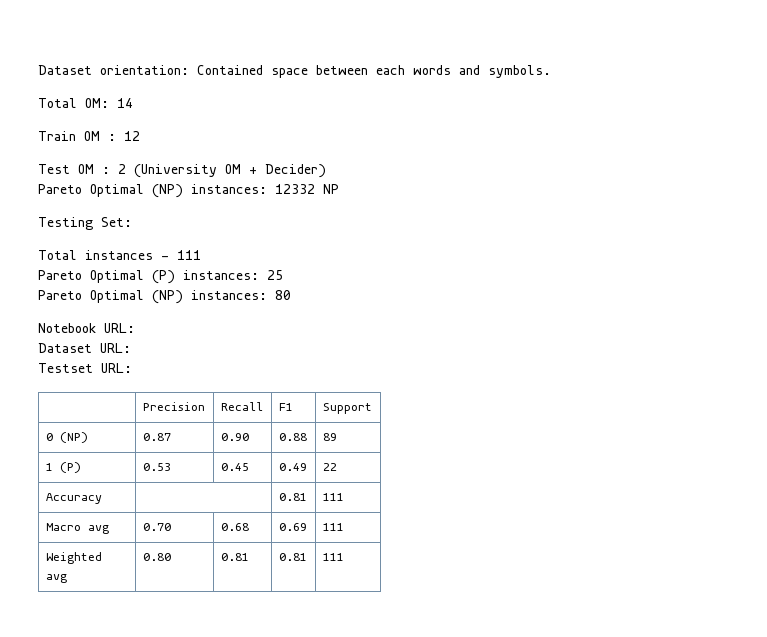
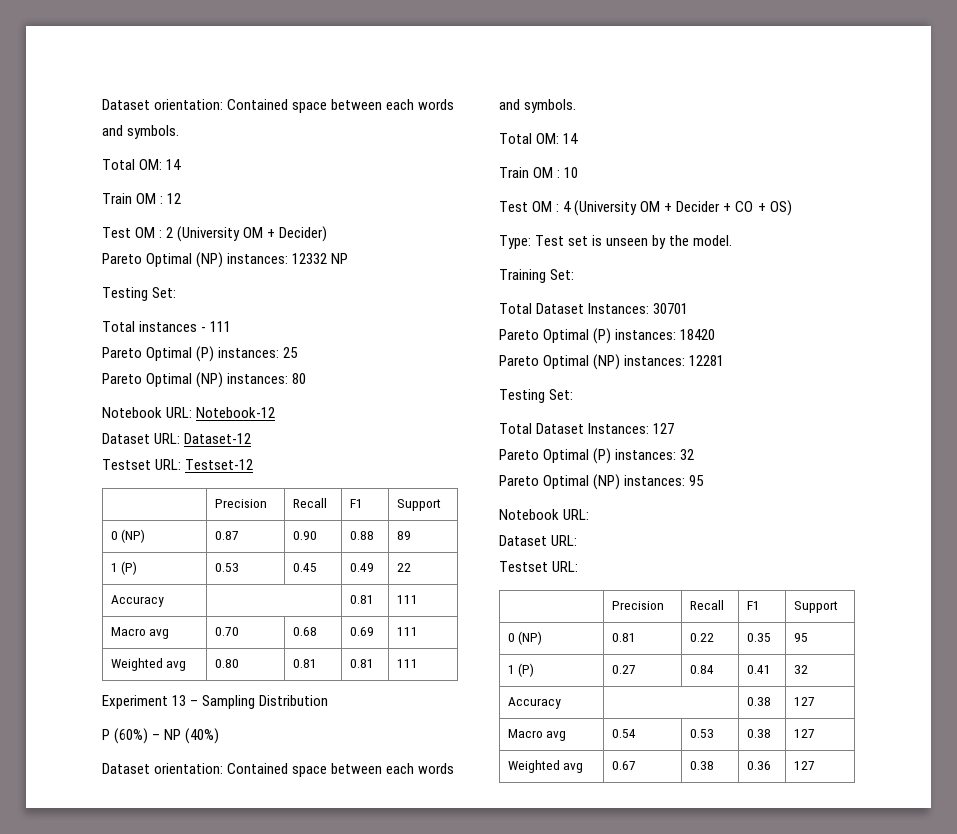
[38,343,131,353] [38,363,132,373] // Dataset URL: // Testset URL: -> [196,407,276,418] [102,433,252,444] [102,459,254,470] Notebook-12 // Dataset URL: Dataset-12 // Testset URL: Testset-12
(344, 557) none -> [102,695,329,709] [102,728,220,744] [102,763,455,777] [499,99,577,113] [499,133,579,144] [499,167,579,178] [499,200,792,216] [499,235,733,249] [499,269,575,283] [499,303,689,314] [499,328,716,344] [499,354,725,370] [499,389,574,403] [499,423,675,434] [499,448,695,464] [499,474,705,490] [499,509,590,520] [499,535,578,546] [499,561,579,572] [611,601,664,610] [689,600,724,610] [746,601,760,610] [793,601,838,613] [507,631,543,645] [611,633,636,642] [689,633,714,642] [746,633,771,642] [793,633,808,642] [507,663,535,677] [611,665,636,674] [689,665,714,674] [746,665,771,674] [793,665,808,674] [507,697,561,709] [746,697,771,706] [793,697,815,706] [507,729,567,741] [611,729,636,738] [689,729,714,738] [746,729,771,738] [793,729,815,738] [507,760,584,773] [611,761,636,770] [689,761,714,770] [746,761,771,770] [793,761,815,770] // Experiment 13 – Sampling Distribution // P (60%) – NP (40%) // Dataset orientation: Contained space between each words and symbols. // Total OM: 14 // Train OM : 10 // Test OM : 4 (University OM + Decider + CO + OS) // Type: Test set is unseen by the model. // Training Set: // Total Dataset Instances: 30701 // Pareto Optimal (P) instances: 18420 // Pareto Optimal (NP) instances: 12281 // Testing Set: // Total Dataset Instances: 127 // Pareto Optimal (P) instances: 32 // Pareto Optimal (NP) instances: 95 // Notebook URL: // Dataset URL: // Testset URL: // | Precision | Recall | F1 | Support // 0 (NP) | 0.81 | 0.22 | 0.35 | 95 // 1 (P) | 0.27 | 0.84 | 0.41 | 32 // Accuracy | | 0.38 | 127 // Macro avg | 0.54 | 0.53 | 0.38 | 127 // Weighted avg | 0.67 | 0.38 | 0.36 | 127

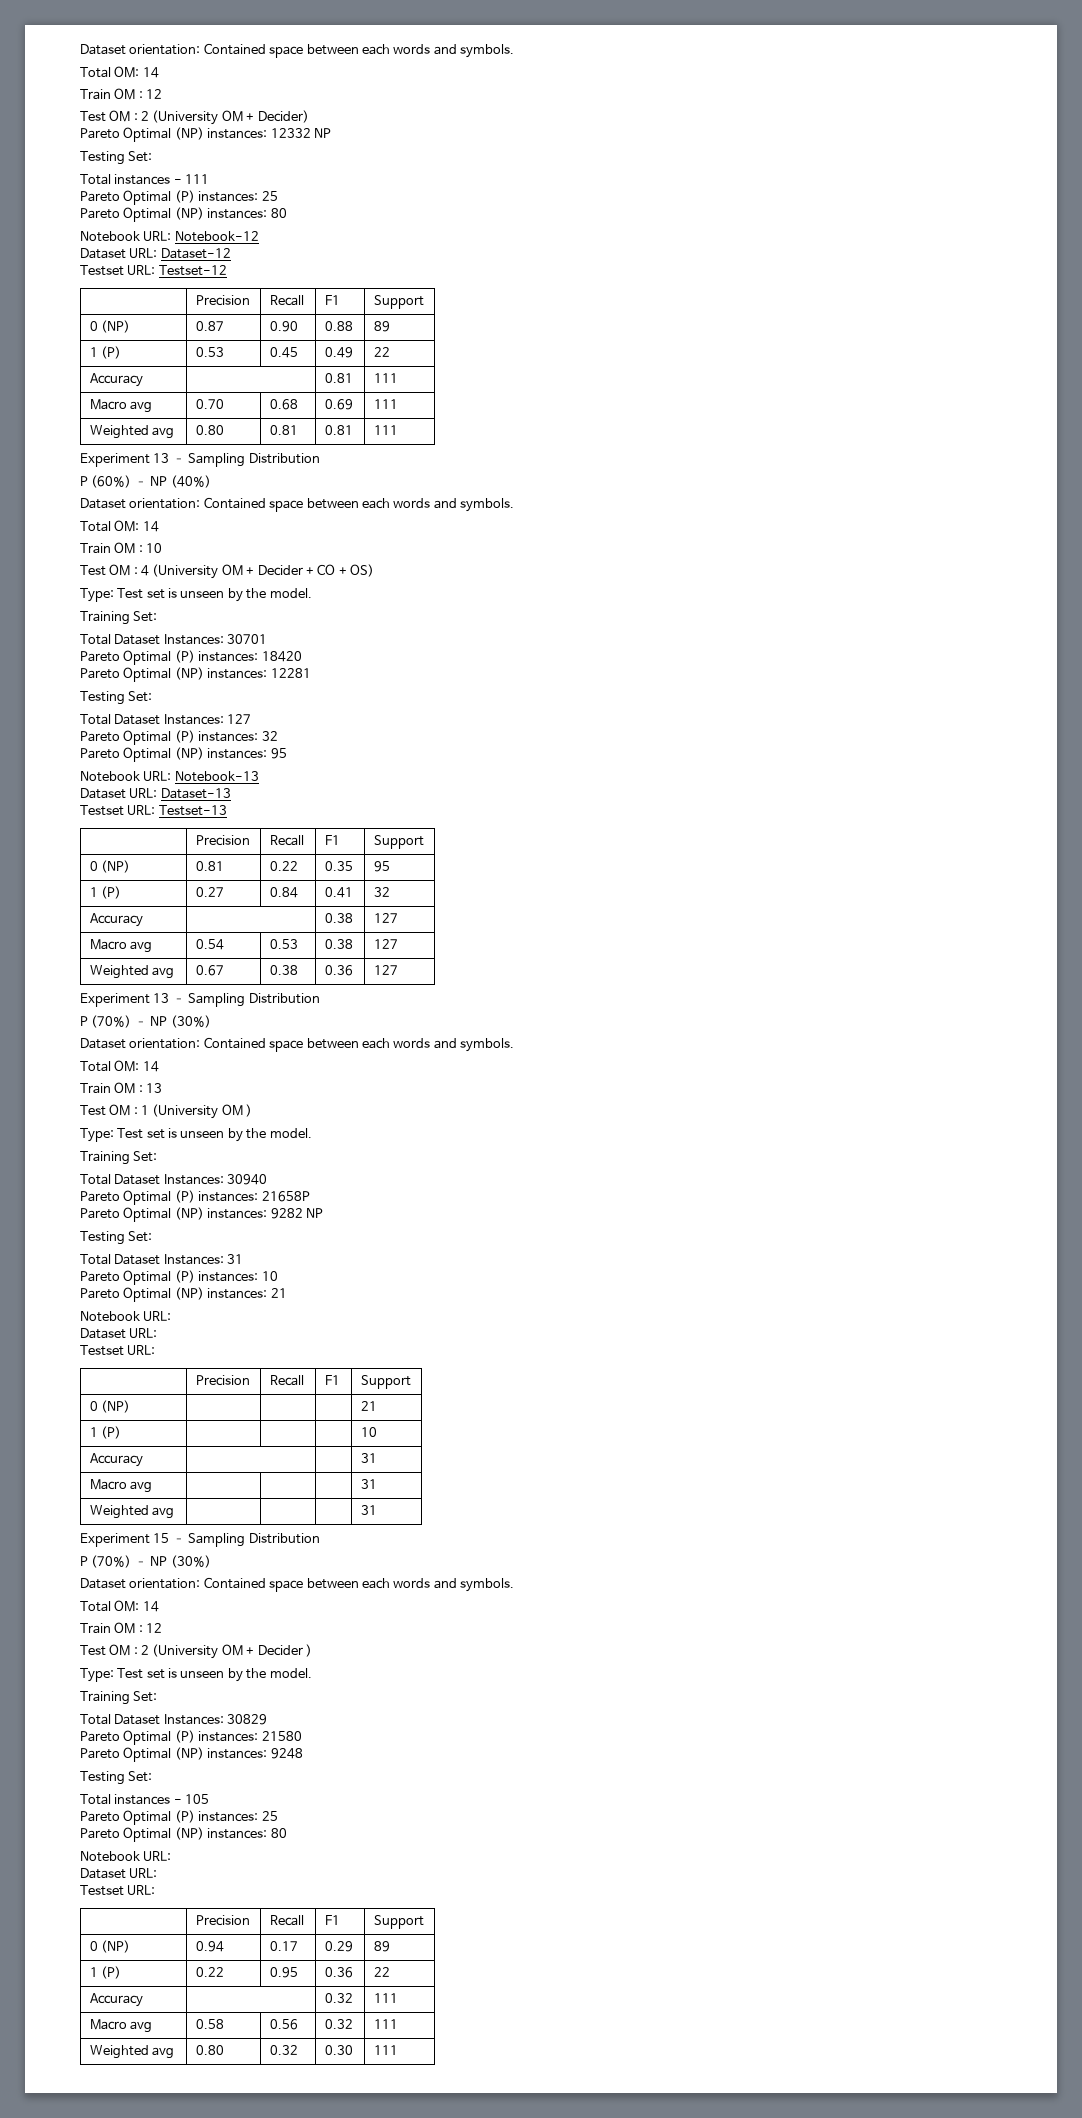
[499,535,578,546] [499,561,579,572] // Dataset URL: // Testset URL: -> [174,771,259,782] [80,788,231,799] [80,805,227,816] Notebook-13 // Dataset URL: Dataset-13 // Testset URL: Testset-13
(815, 765) none -> [80,993,320,1007] [80,1015,211,1028] [80,1037,514,1052] [80,1060,159,1072] [80,1082,163,1094] [80,1104,253,1119] [80,1128,312,1142] [80,1151,158,1165] [80,1174,268,1185] [80,1190,310,1205] [80,1207,323,1222] [80,1231,153,1245] [80,1254,244,1265] [80,1270,278,1285] [80,1287,287,1302] [80,1311,172,1322] [80,1328,158,1339] [80,1345,156,1356] [195,1375,250,1386] [269,1375,304,1386] [324,1375,340,1385] [360,1375,411,1389] [89,1400,131,1413] [360,1401,377,1411] [89,1426,122,1439] [360,1427,377,1437] [89,1453,143,1467] [360,1453,377,1463] [89,1479,153,1493] [360,1479,377,1489] [89,1505,175,1519] [360,1505,377,1515] [80,1533,320,1547] [80,1555,211,1568] [80,1577,514,1592] [80,1600,159,1612] [80,1622,163,1634] [80,1644,312,1659] [80,1668,312,1682] [80,1691,158,1705] [80,1714,268,1725] [80,1730,302,1745] [80,1747,303,1762] [80,1771,153,1785] [80,1794,210,1805] [80,1810,278,1825] [80,1827,287,1842] [80,1851,172,1862] [80,1868,158,1879] [80,1885,156,1896] [195,1915,250,1926] [269,1915,304,1926] [324,1915,340,1925] [373,1915,424,1929] [89,1940,131,1953] [195,1941,224,1952] [269,1941,298,1951] [324,1941,353,1952] [373,1941,390,1952] [89,1966,122,1979] [195,1967,224,1977] [269,1967,298,1978] [324,1967,353,1978] [373,1967,390,1977] [89,1993,143,2007] [324,1993,353,2003] [373,1993,398,2003] [89,2019,153,2033] [195,2019,224,2029] [269,2019,298,2030] [324,2019,353,2029] [373,2019,398,2029] [89,2045,175,2059] [195,2045,224,2055] [269,2045,298,2055] [324,2045,353,2055] [373,2045,398,2055] // Experiment 13 – Sampling Distribution // P (70%) – NP (30%) // Dataset orientation: Contained space between each words and symbols. // Total OM: 14 // Train OM : 13 // Test OM : 1 (University OM ) // Type: Test set is unseen by the model. // Training Set: // Total Dataset Instances: 30940 // Pareto Optimal (P) instances: 21658P // Pareto Optimal (NP) instances: 9282 NP // Testing Set: // Total Dataset Instances: 31 // Pareto Optimal (P) instances: 10 // Pareto Optimal (NP) instances: 21 // Notebook URL: // Dataset URL: // Testset URL: // | Precision | Recall | F1 | Support // 0 (NP) | | | | 21 // 1 (P) | | | | 10 // Accuracy | | | 31 // Macro avg | | | | 31 // Weighted avg | | | | 31 // Experiment 15 – Sampling Distribution // P (70%) – NP (30%) // Dataset orientation: Contained space between each words and symbols. // Total OM: 14 // Train OM : 12 // Test OM : 2 (University OM + Decider ) // Type: Test set is unseen by the model. // Training Set: // Total Dataset Instances: 30829 // Pareto Optimal (P) instances: 21580 // Pareto Optimal (NP) instances: 9248 // Testing Set: // Total instances - 105 // Pareto Optimal (P) instances: 25 // Pareto Optimal (NP) instances: 80 // Notebook URL: // Dataset URL: // Testset URL: // | Precision | Recall | F1 | Support // 0 (NP) | 0.94 | 0.17 | 0.29 | 89 // 1 (P) | 0.22 | 0.95 | 0.36 | 22 // Accuracy | | 0.32 | 111 // Macro avg | 0.58 | 0.56 | 0.32 | 111 // Weighted avg | 0.80 | 0.32 | 0.30 | 111

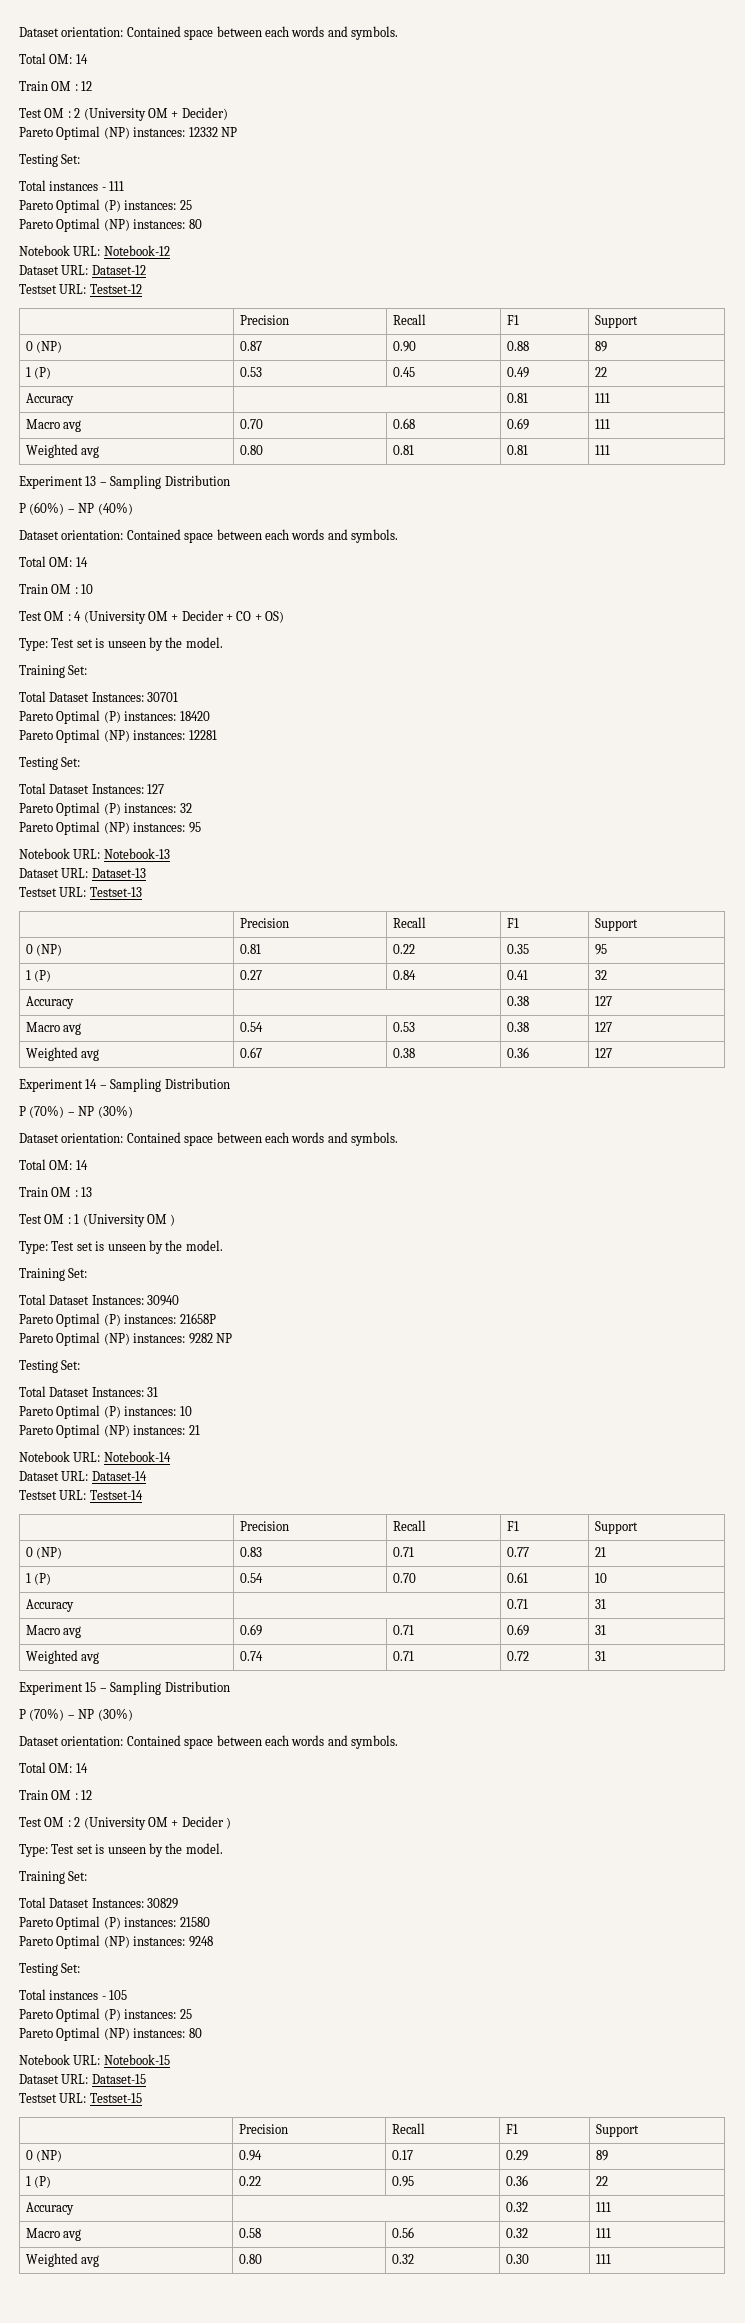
[153,993,170,1003] 13 -> [85,1079,98,1089] 14
[80,1328,158,1339] [80,1345,156,1356] [195,1375,250,1386] [269,1375,304,1386] [324,1375,340,1385] [360,1375,411,1389] [89,1400,131,1413] // Dataset URL: // Testset URL: // | Precision | Recall | F1 | Support // 0 (NP) | | | -> [103,1451,171,1462] [19,1471,147,1481] [19,1490,143,1500] [239,1521,289,1531] [392,1520,426,1531] [506,1521,519,1531] [594,1521,638,1534] [25,1547,63,1559] [239,1547,262,1557] [392,1547,414,1557] [506,1547,529,1557] Notebook-14 // Dataset URL: Dataset-14 // Testset URL: Testset-14 // | Precision | Recall | F1 | Support // 0 (NP) | 0.83 | 0.71 | 0.77
(122, 1432) | | -> [239,1573,263,1583] [392,1573,416,1583] [506,1572,528,1583] 0.54 | 0.70 | 0.61
(143, 1460) none -> [506,1599,528,1609] 0.71
(153, 1487) | | -> [239,1624,262,1636] [392,1625,414,1635] [506,1624,529,1636] 0.69 | 0.71 | 0.69
(175, 1513) | | -> [239,1651,263,1661] [392,1651,414,1661] [506,1651,529,1661] 0.74 | 0.71 | 0.72
[80,1868,158,1879] [80,1885,156,1896] // Dataset URL: // Testset URL: -> [103,2054,170,2065] [19,2074,146,2084] [19,2093,142,2103] Notebook-15 // Dataset URL: Dataset-15 // Testset URL: Testset-15

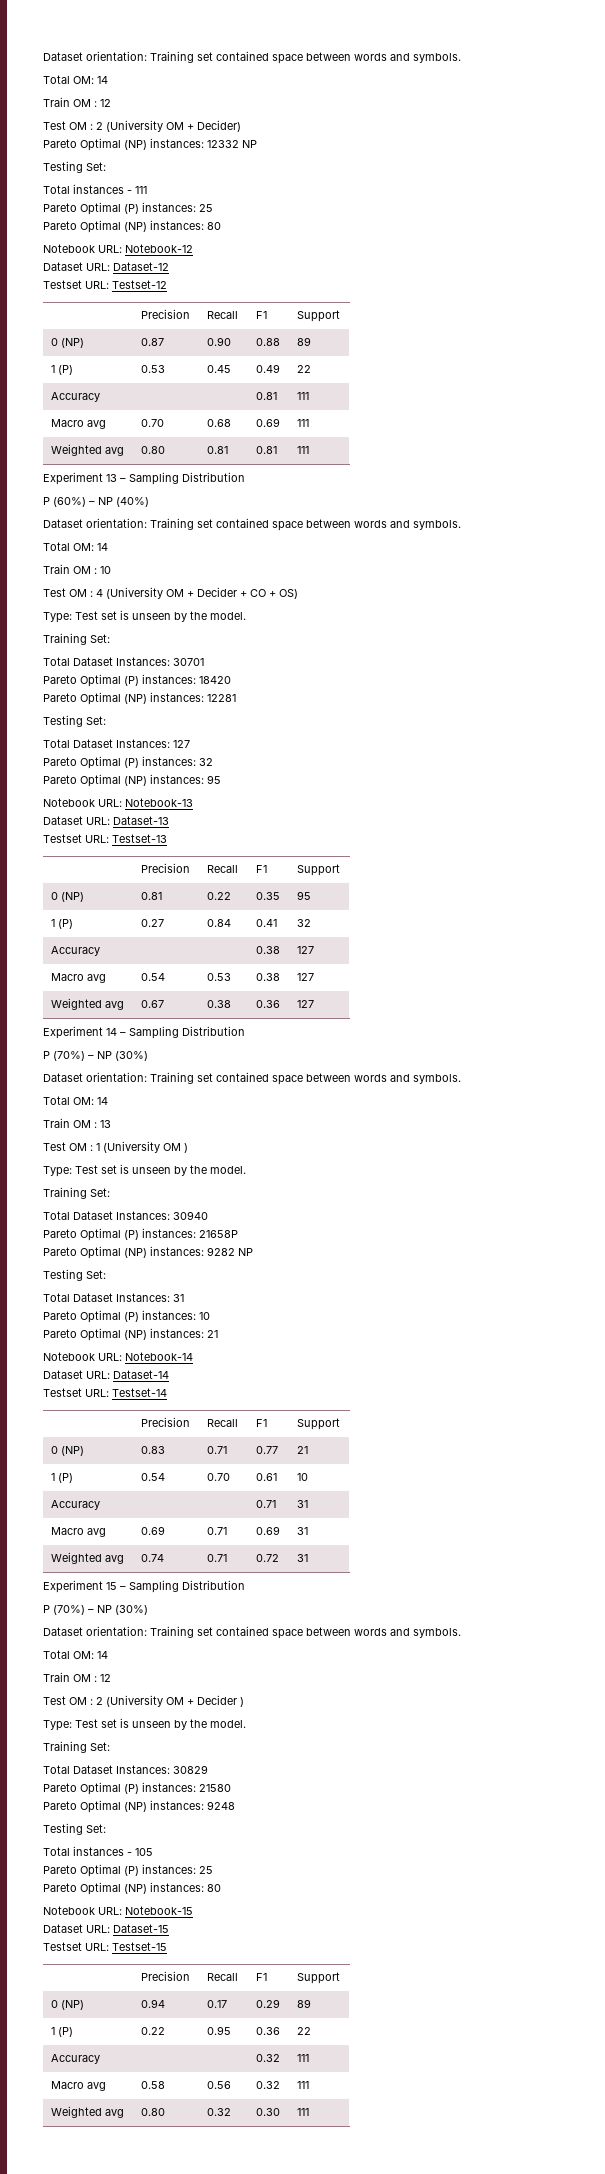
[19,26,289,40] Dataset orientation: Contained space between each -> [43,51,351,64] Dataset orientation: Training set contained space between
[126,529,289,543] Contained space between each -> [150,518,351,531] Training set contained space between
[126,1132,289,1146] Contained space between each -> [150,1072,351,1085] Training set contained space between
[126,1735,289,1749] Contained space between each -> [150,1626,351,1639] Training set contained space between

